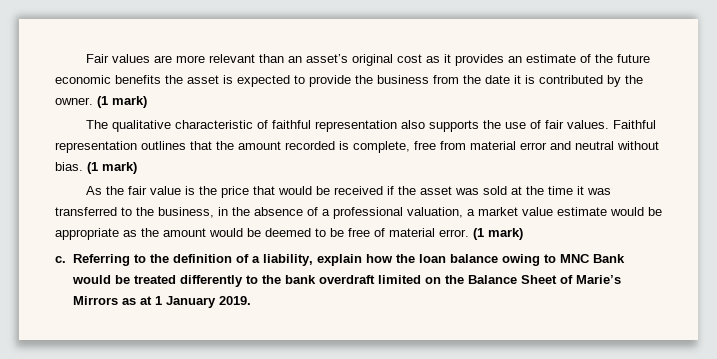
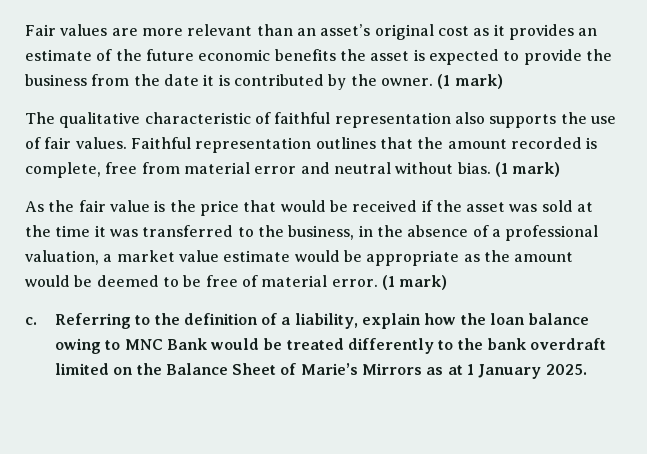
[218,296,251,305] 2019. -> [545,364,587,375] 2025.

